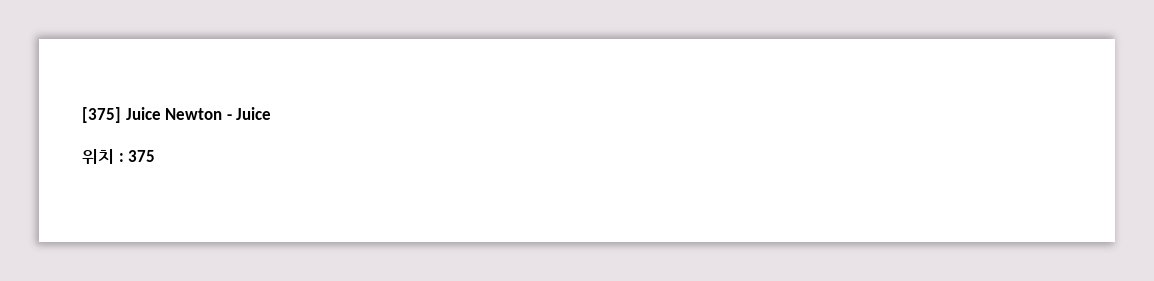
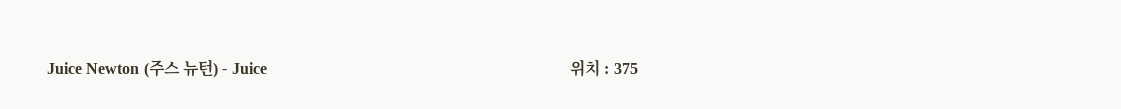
[82,107,121,123] [375] -> (47, 68) none
(223, 114) none -> [143,59,218,78] (주스 뉴턴)

